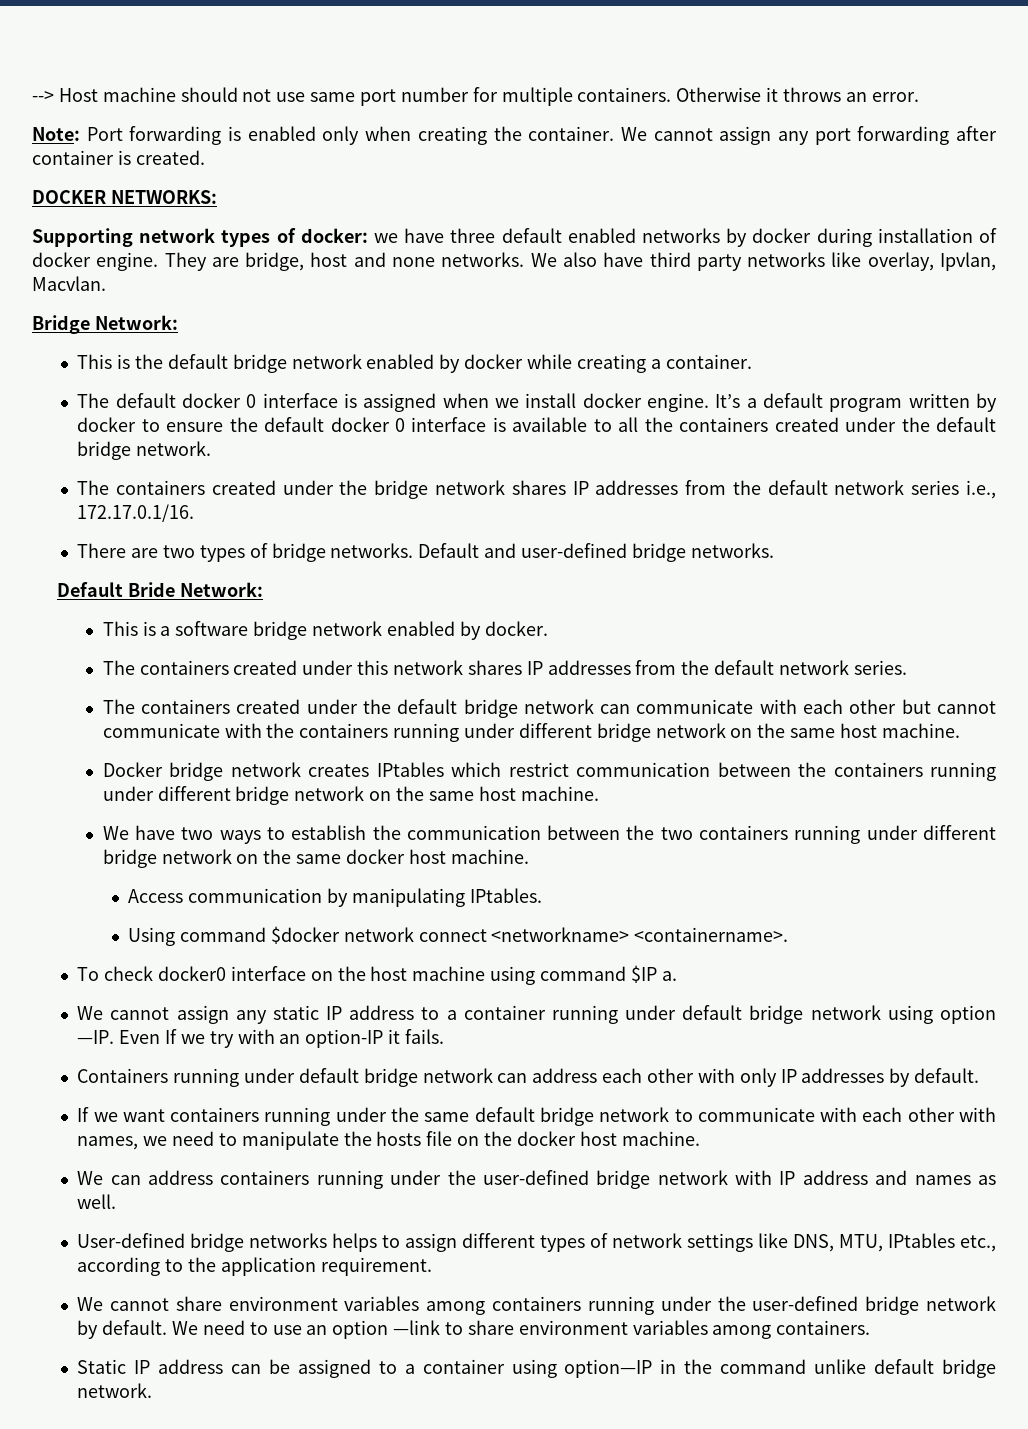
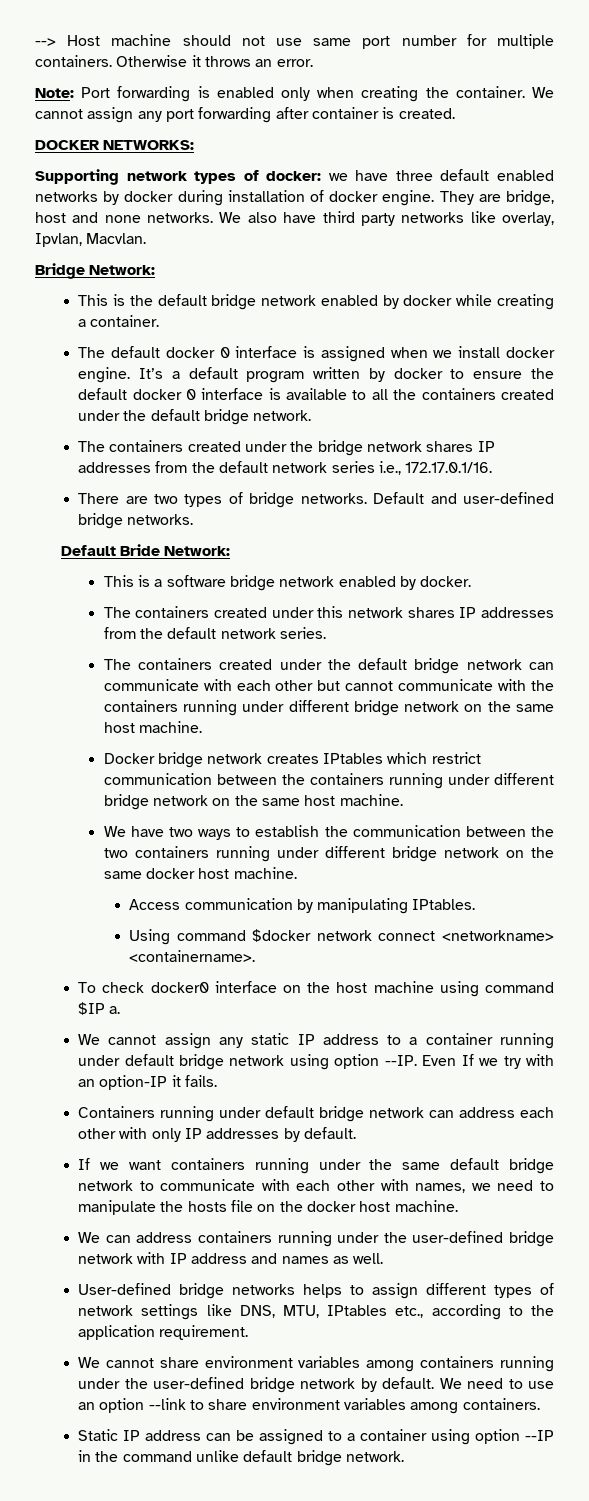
[77,1030,115,1044] —IP. -> [384,1055,417,1066] --IP.
[393,1320,441,1335] —link -> [148,1398,186,1410] --link
[564,1359,653,1378] option—IP -> [475,1429,555,1444] option --IP

